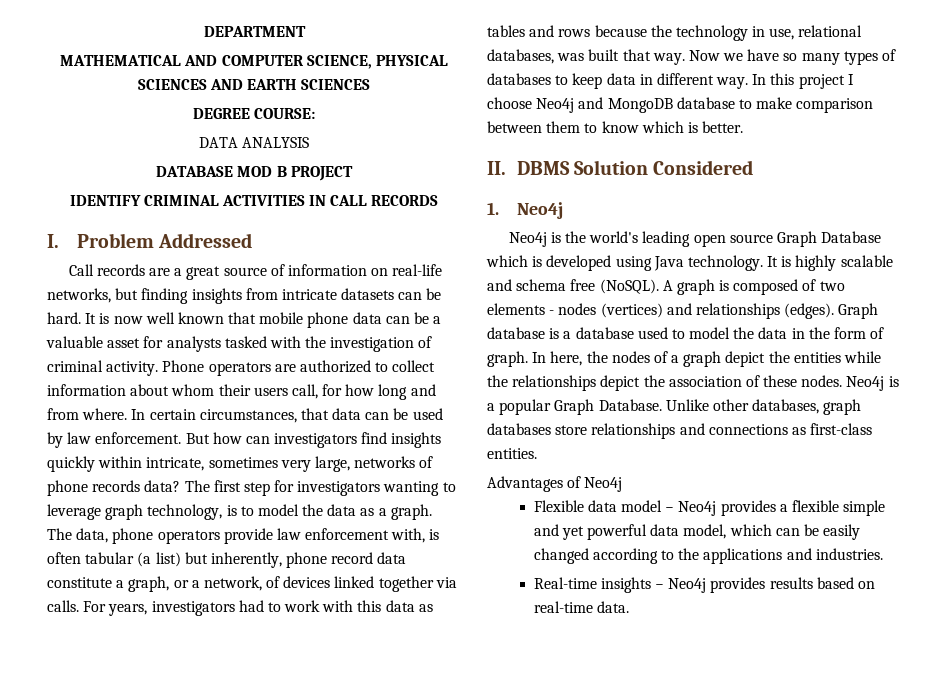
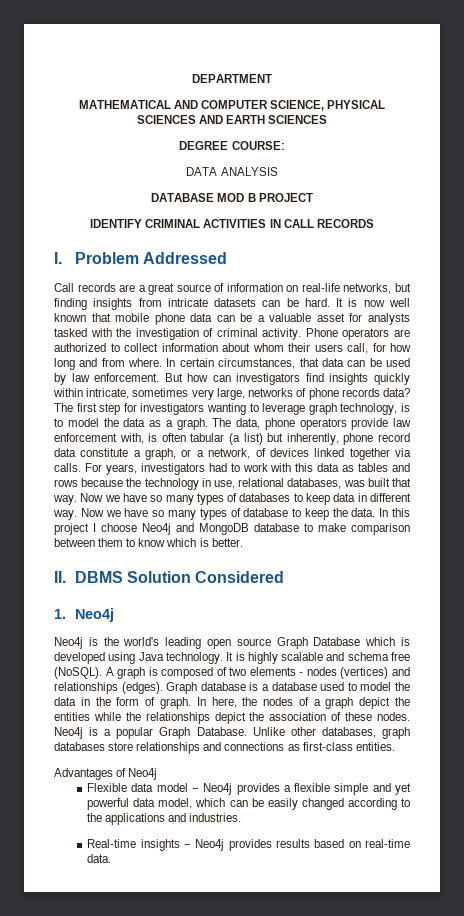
(749, 83) none -> [80,508,376,520] Now we have so many types of database to keep the data.

